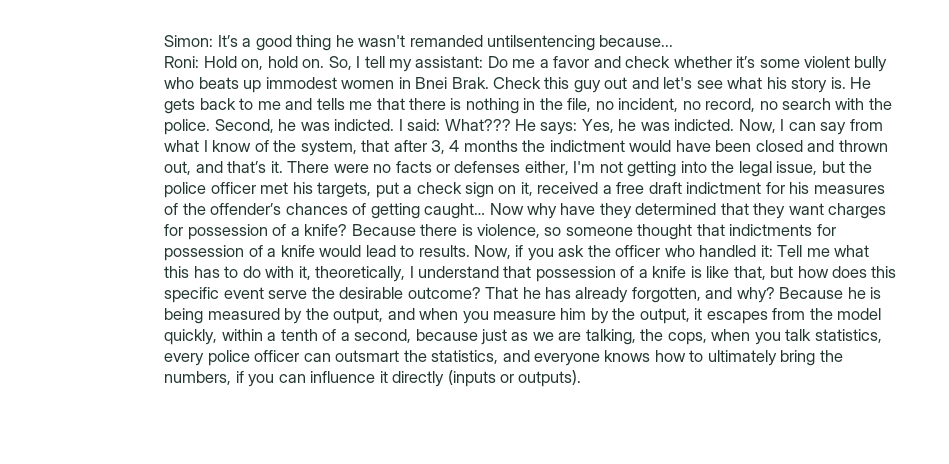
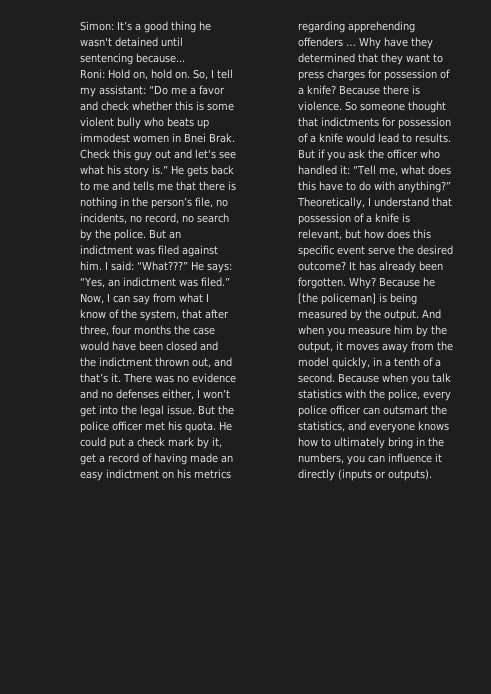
[409,35,596,51] remanded untilsentencing -> [114,37,183,47] [79,53,133,65] detained until sentencing
[487,56,508,68] Do -> [148,85,168,95] “Do
[736,56,756,68] it’s -> [174,101,204,111] this is
[830,77,846,89] is. -> [151,165,168,175] is.”
(563, 104) none -> [150,197,192,209] person’s
[618,98,679,112] incident, -> [79,213,127,224] incidents,
[835,98,865,110] with -> [79,229,92,241] by
[214,119,395,133] Second, he was indicted. -> [148,229,181,239] [79,245,218,257] [79,261,102,270] But an indictment was filed against him.
[444,119,511,131] What??? -> [136,261,188,271] “What???”
[581,119,735,133] Yes, he was indicted. -> [79,277,230,288] “Yes, an indictment was filed.”
[431,140,460,154] 3, 4 -> [79,325,132,336] three, four
[549,140,625,152] indictment -> [192,327,215,335] case
(835, 146) none -> [79,357,152,367] the indictment
[333,161,677,177] were no facts or defenses either, I'm not getting -> [154,373,236,383] [79,389,230,400] [79,406,96,417] was no evidence and no defenses either, I won’t get
[776,161,845,175] issue, but -> [166,405,215,415] issue. But
[317,182,885,198] [164,203,558,219] targets, put a check sign on it, received a free draft indictment for his measures of the offender’s chances of getting caught… Now why -> [184,421,232,433] [79,437,222,449] [79,453,233,465] [79,469,231,481] [297,21,415,33] [297,37,381,49] quota. He could put a check mark by it, get a record of having made an easy indictment on his metrics regarding apprehending offenders … Why
(824, 209) none -> [432,54,443,63] [297,71,324,81] to press
[477,224,562,238] violence, so -> [297,101,357,111] violence. So
[474,245,512,259] Now, -> [297,149,315,159] But
[777,245,870,257] [164,266,220,278] Tell me what this has -> [352,165,451,176] [297,181,343,191] “Tell me, what does this have
[298,266,406,282] it, theoretically, -> [397,181,451,193] [296,197,365,209] anything?” Theoretically,
[706,266,766,280] like that, -> [297,229,342,240] relevant,
[339,287,866,303] desirable outcome? That he has already forgotten, and why? Because he -> [416,245,453,255] [297,261,443,273] [297,277,435,289] [297,293,376,305] desired outcome? It has already been forgotten. Why? Because he [the policeman]
[333,308,415,324] output, and -> [383,309,441,321] output. And
[706,311,768,324] escapes -> [345,343,408,353] moves away
[221,329,263,341] within -> [372,357,382,366] in
[354,329,882,345] second, because just as we are talking, the cops, when you talk statistics, -> [297,373,451,385] [297,389,420,401] second. Because when you talk statistics with the police,
(816, 358) none -> [415,437,425,446] in
[235,371,244,383] if -> (344, 458) none

